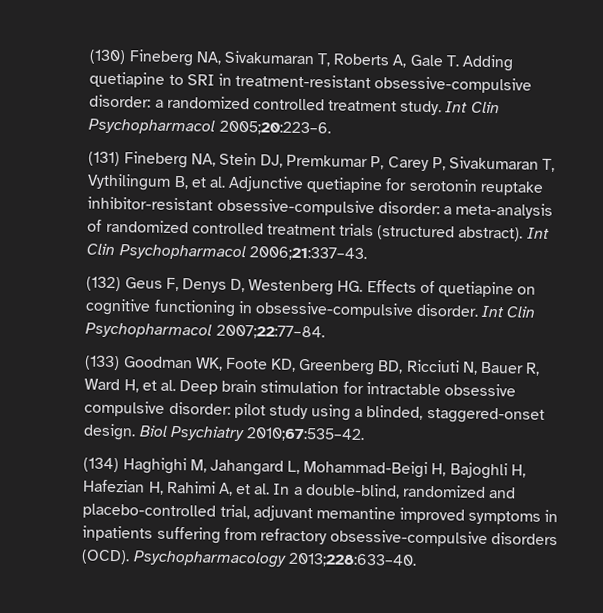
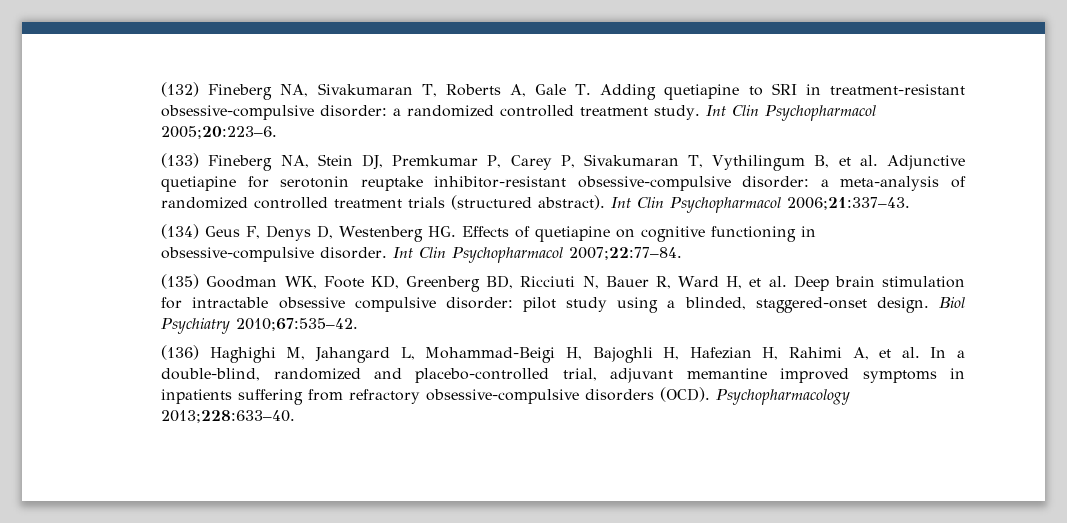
[89,49,127,65] (130) -> [161,82,200,97] (132)
[88,151,121,167] (131) -> [161,153,200,168] (133)
[86,276,122,292] (132) -> [161,224,200,239] (134)
[84,355,121,371] (133) -> [161,274,200,289] (135)
[83,457,120,473] (134) -> [161,345,200,360] (136)

